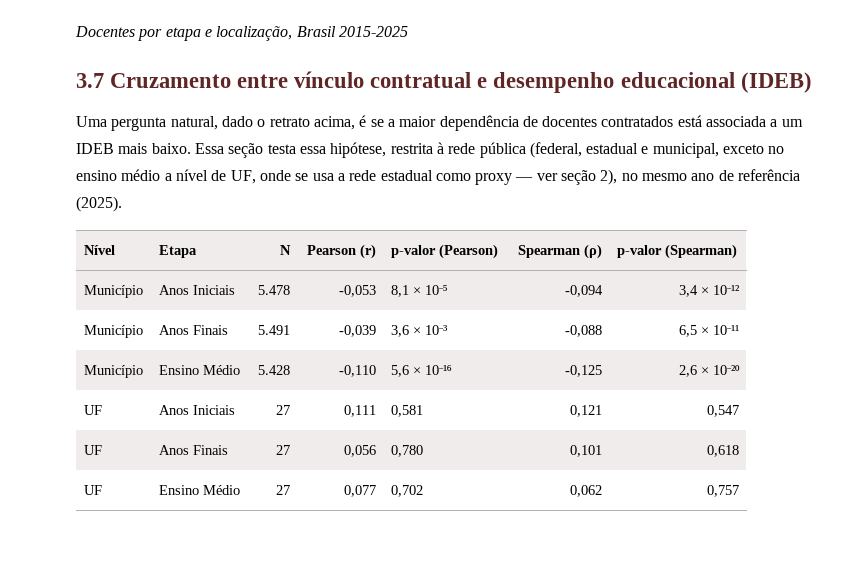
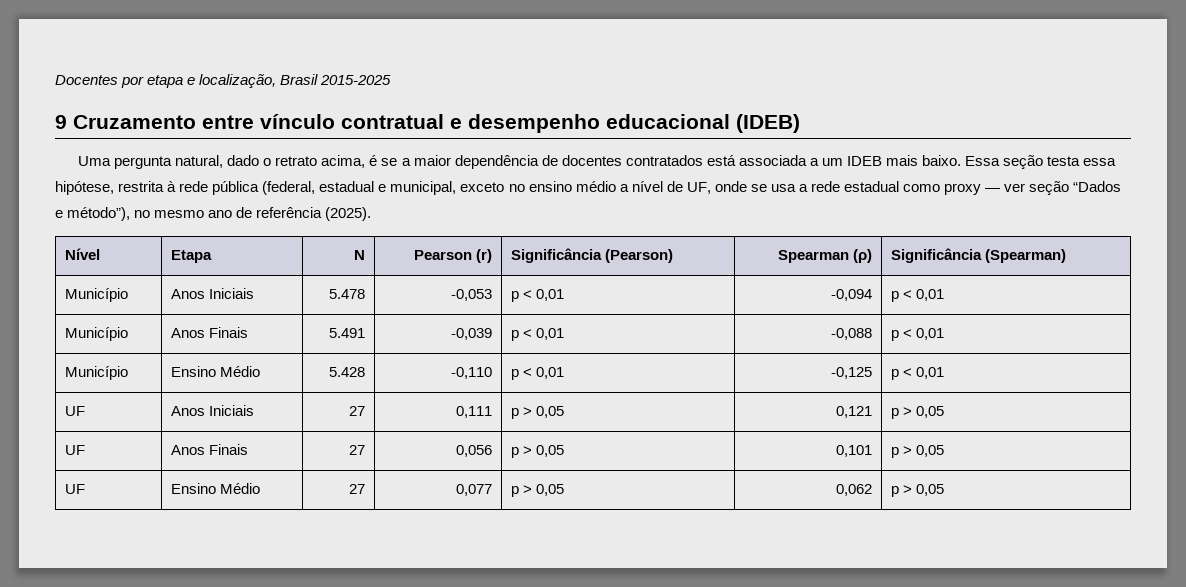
[76,73,104,88] 3.7 -> [55,115,67,129] 9
[600,169,618,185] 2), -> [1073,181,1122,192] [55,207,131,221] “Dados e método”),
[390,245,436,258] p-valor -> [511,248,603,263] Significância
[616,245,662,258] p-valor -> [891,248,983,263] Significância
[390,285,447,297] [565,285,604,297] [679,285,741,297] 8,1 × 10⁻⁵ | -0,094 | 3,4 × 10⁻¹² -> [511,289,565,302] [830,289,872,301] [891,289,945,302] p < 0,01 | -0,094 | p < 0,01
[390,325,448,337] [565,325,603,337] [679,325,740,337] 3,6 × 10⁻³ | -0,088 | 6,5 × 10⁻¹¹ -> [511,328,565,341] [830,328,872,340] [891,328,945,341] p < 0,01 | -0,088 | p < 0,01
[390,365,452,377] [565,365,603,377] [679,365,741,377] 5,6 × 10⁻¹⁶ | -0,125 | 2,6 × 10⁻²⁰ -> [511,367,565,380] [830,367,872,379] [891,367,945,380] p < 0,01 | -0,125 | p < 0,01
[390,405,423,417] [570,405,603,417] [707,405,740,417] 0,581 | 0,121 | 0,547 -> [511,406,565,419] [835,406,872,418] [891,406,945,419] p > 0,05 | 0,121 | p > 0,05
[390,445,423,457] [570,445,603,457] [707,445,740,457] 0,780 | 0,101 | 0,618 -> [511,445,565,458] [835,445,872,457] [891,445,945,458] p > 0,05 | 0,101 | p > 0,05
[390,485,423,497] [570,485,603,497] [707,485,740,497] 0,702 | 0,062 | 0,757 -> [511,484,565,497] [835,484,872,496] [891,484,945,497] p > 0,05 | 0,062 | p > 0,05

